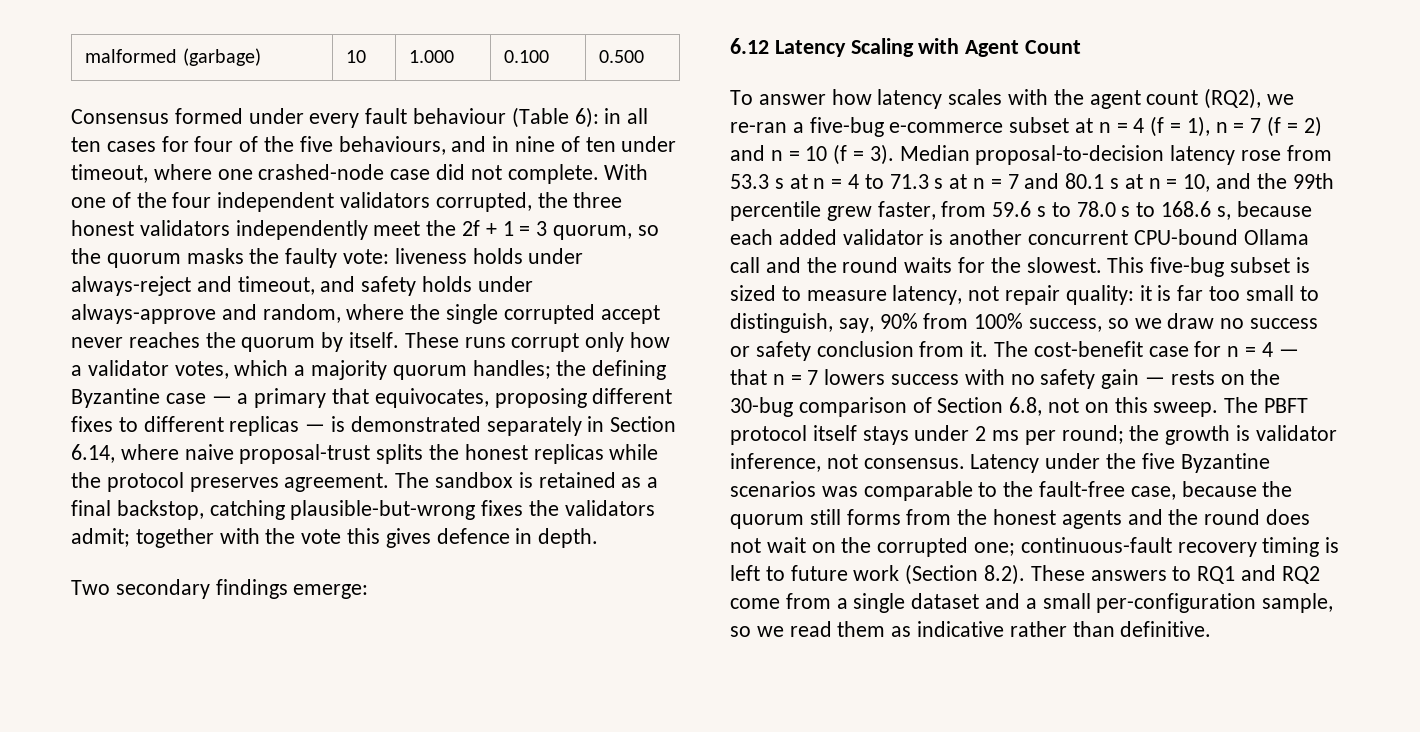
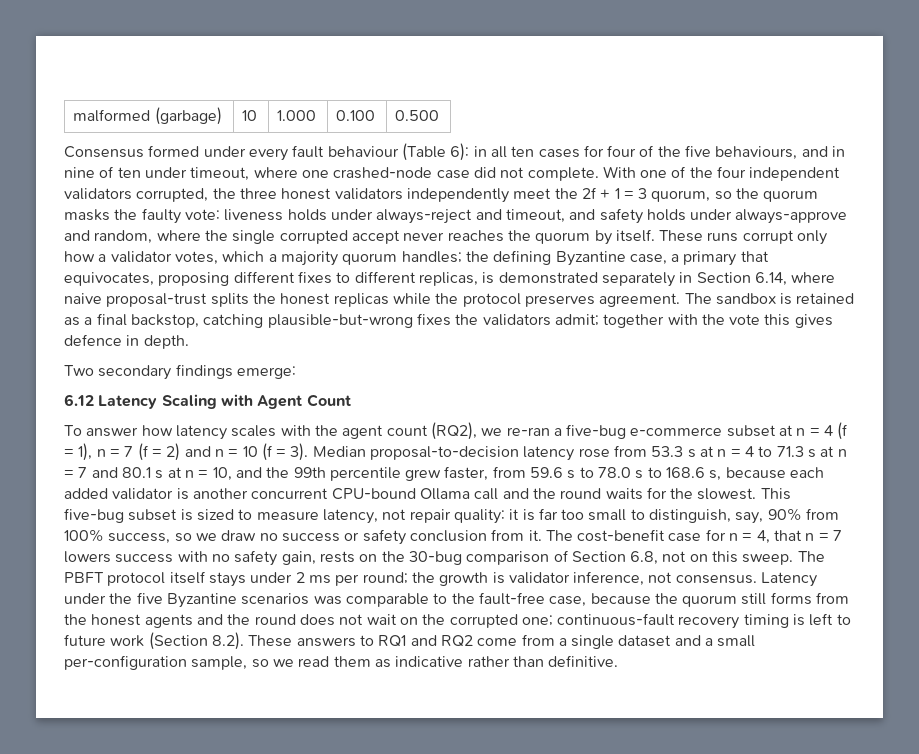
[165,393,232,404] case — -> [629,254,667,265] case,
[229,416,326,436] replicas — -> [418,272,478,286] replicas,
[1261,342,1299,357] 4 — -> [756,530,770,544] 4,
[1101,369,1166,389] gain — -> [281,551,316,565] gain,

